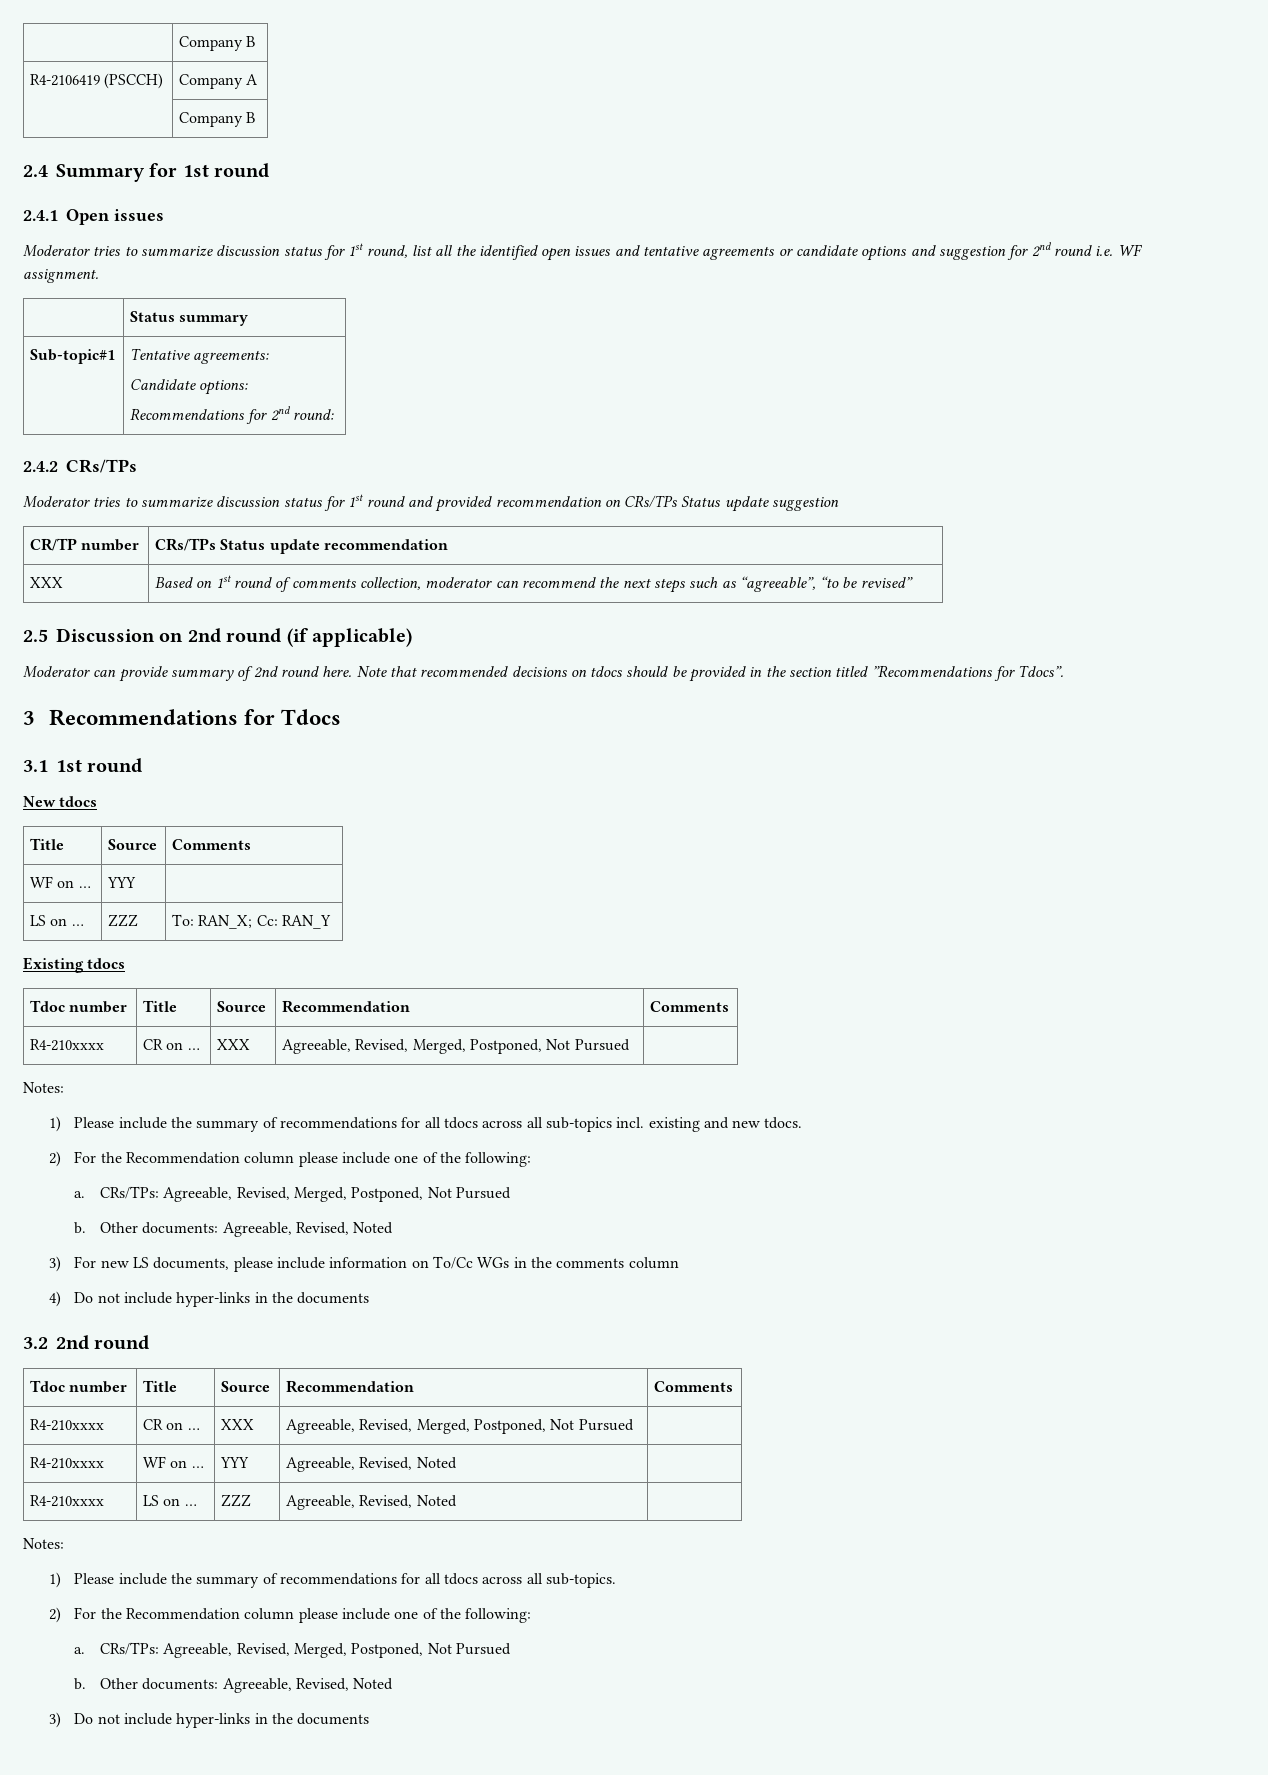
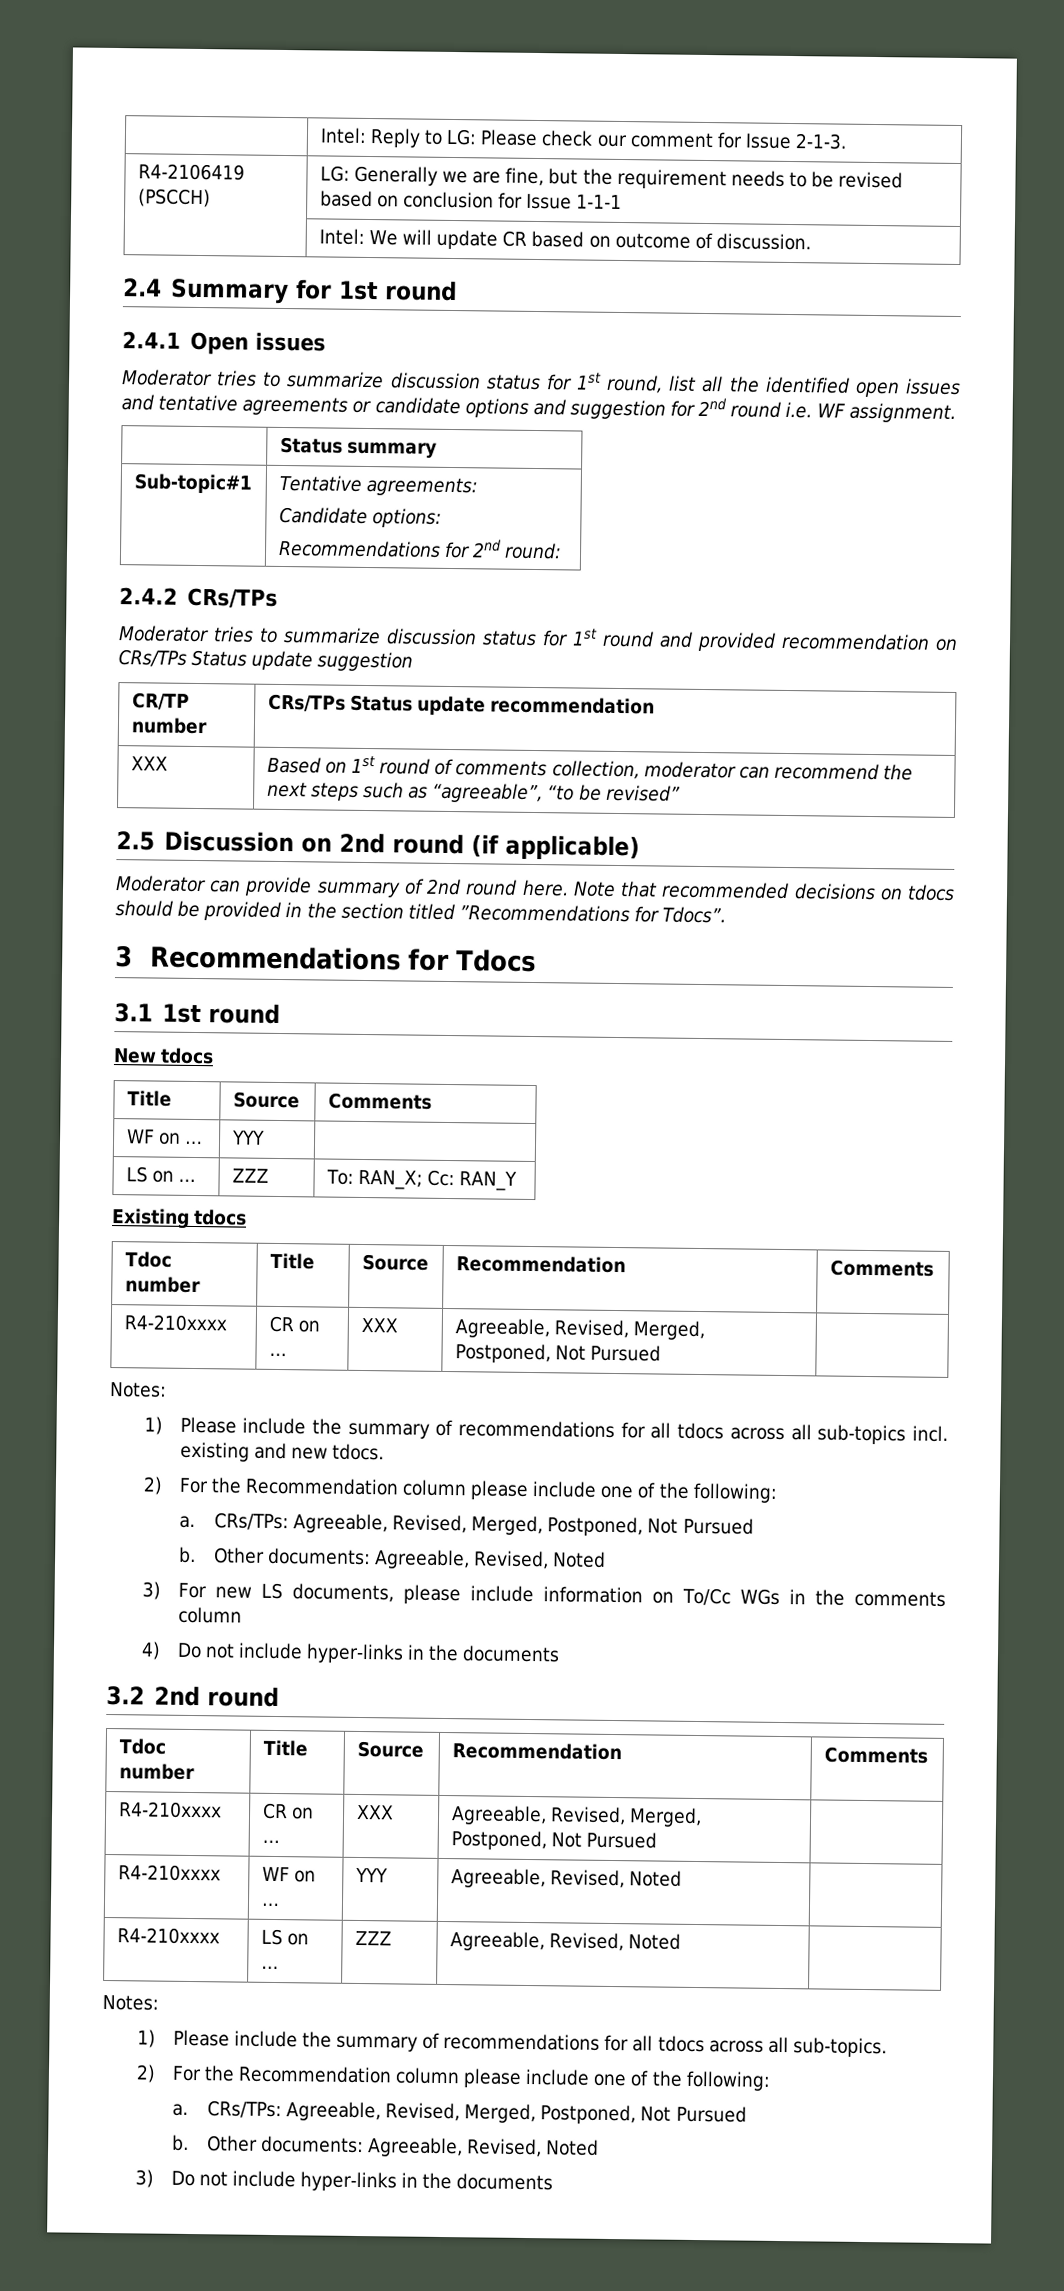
[179,36,256,51] [30,73,164,89] [179,74,259,89] [179,112,256,127] | Company B // R4-2106419 (PSCCH) | Company A // | Company B -> [319,127,848,150] [137,163,245,181] [137,188,211,208] [319,165,904,190] [319,190,623,210] [318,228,811,251] | Intel: Reply to LG: Please check our comment for Issue 2-1-3. // R4-2106419 (PSCCH) | LG: Generally we are fine, but the requirement needs to be revised based on conclusion for Issue 1-1-1 // | Intel: We will update CR based on outcome of discussion.

